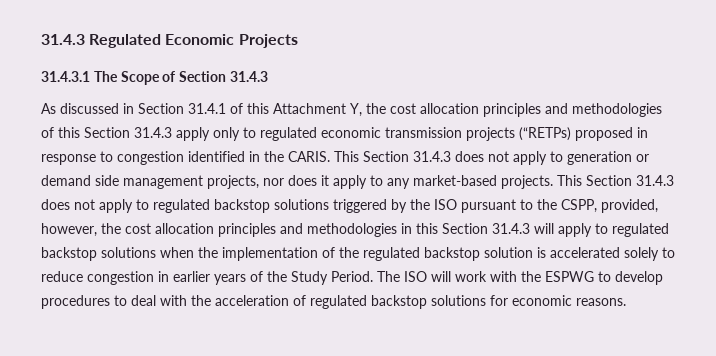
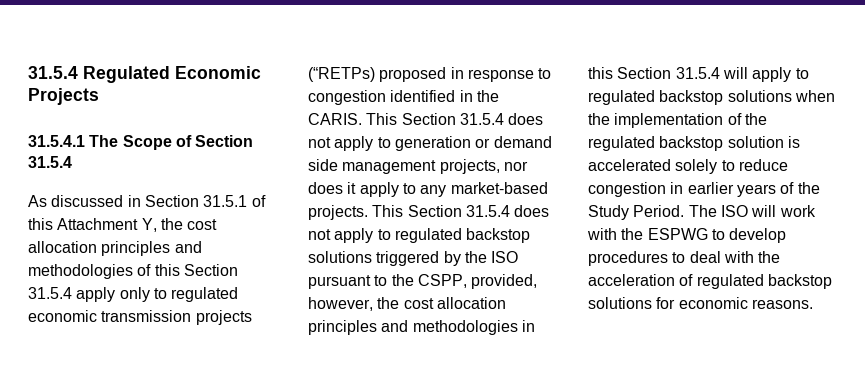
[41,34,85,45] 31.4.3 -> [28,66,78,79] 31.5.4
[41,71,90,82] 31.4.3.1 -> [28,135,85,147] 31.5.4.1
[229,71,268,82] 31.4.3 -> [28,156,72,168] 31.5.4
[188,103,226,114] 31.4.1 -> [203,195,248,207] 31.5.1
[134,127,172,138] 31.4.3 -> [28,287,72,299] 31.5.4
[413,151,451,162] 31.4.3 -> [459,113,504,125] 31.5.4
[636,175,674,186] 31.4.3 -> [465,205,510,217] 31.5.4
[492,223,530,234] 31.4.3 -> [675,67,720,79] 31.5.4

